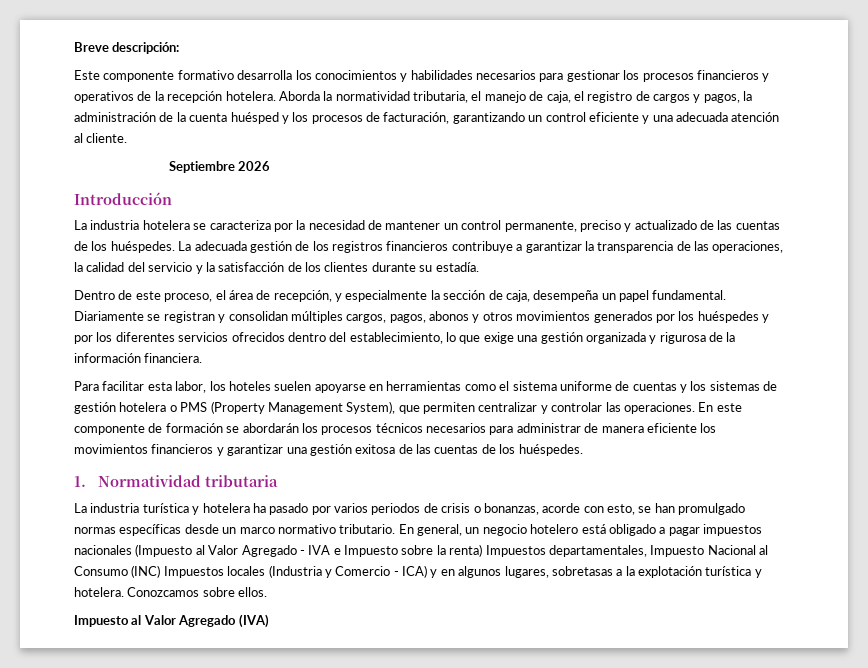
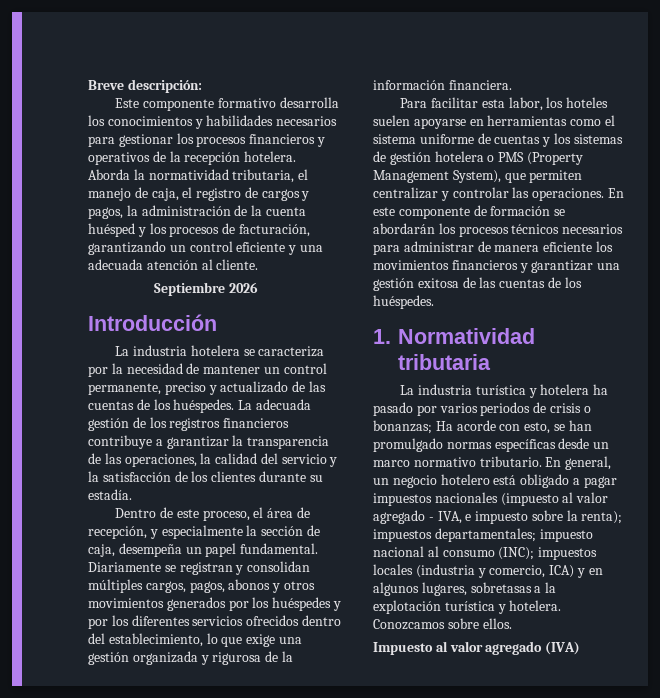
[483,503,539,515] bonanzas, -> [373,420,453,434] bonanzas; Ha
[135,544,768,557] [74,565,399,578] (Impuesto al Valor Agregado - IVA e Impuesto sobre la renta) Impuestos departamentales, Impuesto Nacional al Consumo (INC) Impuestos locales (Industria y Comercio - -> [500,492,609,506] [373,510,623,524] [373,528,593,542] [373,546,598,560] [373,564,546,578] (impuesto al valor agregado - IVA, e impuesto sobre la renta); impuestos departamentales; impuesto nacional al consumo (INC); impuestos locales (industria y comercio,
[143,615,237,627] Valor Agregado -> [449,641,543,655] valor agregado

